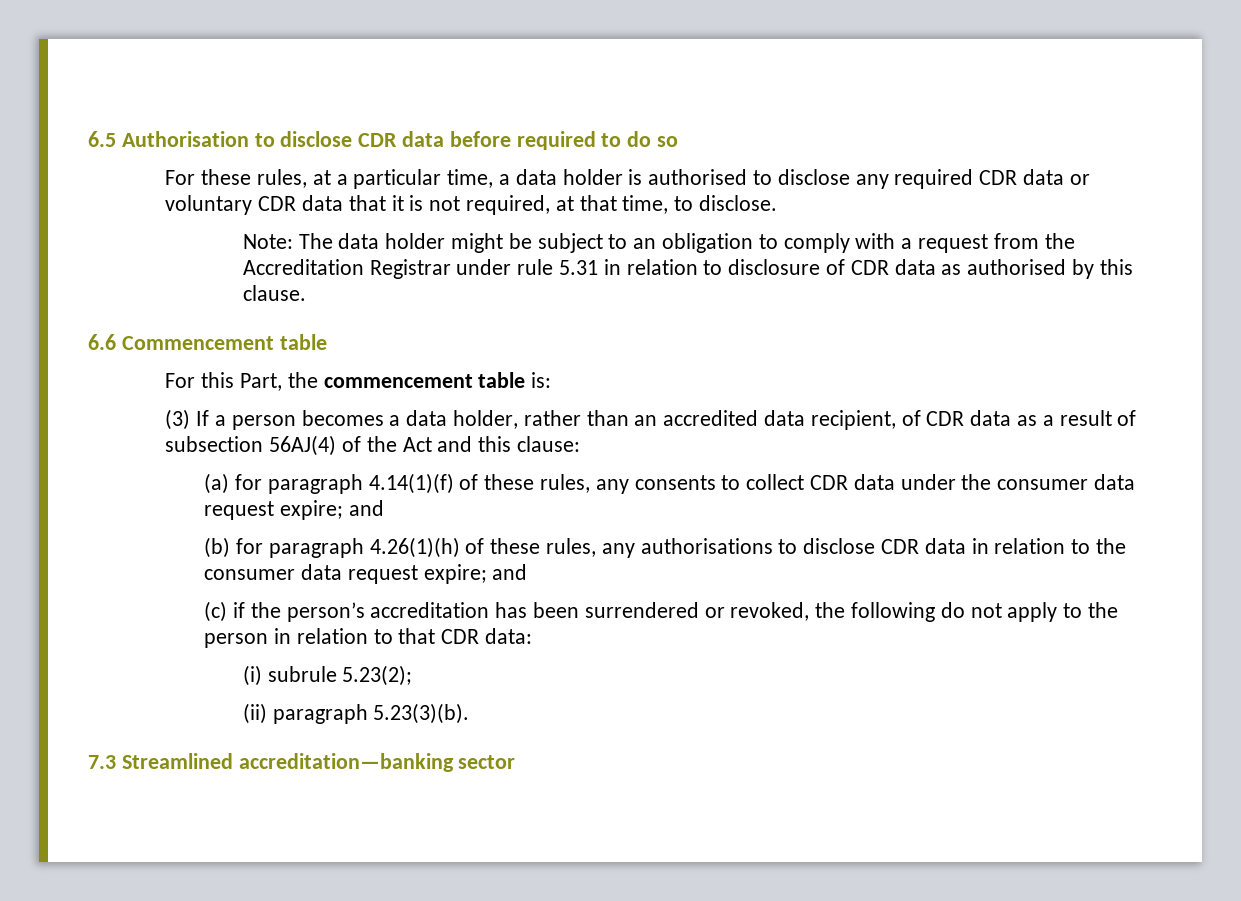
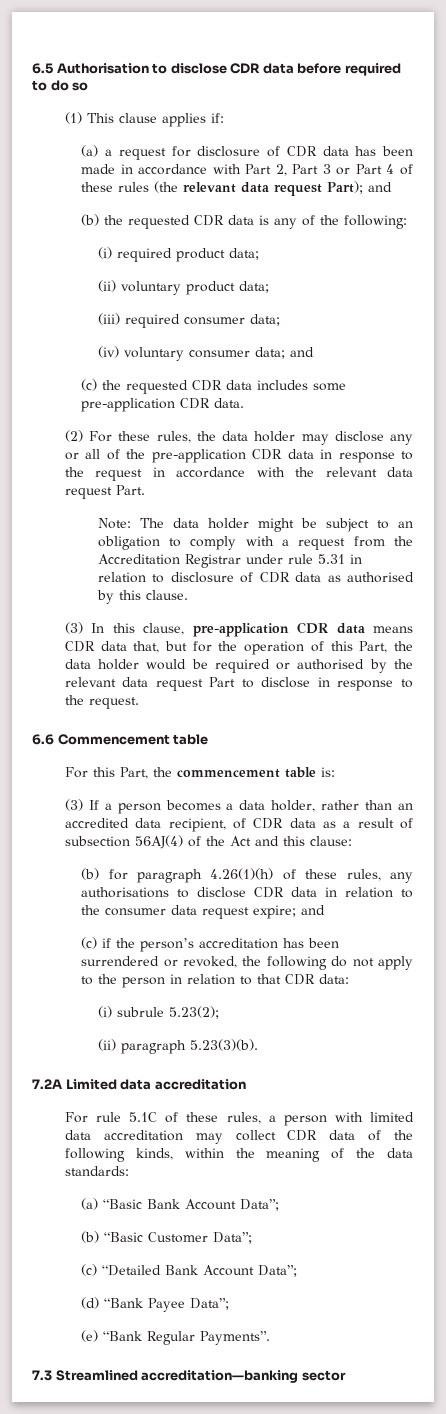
[165,169,1090,189] [165,195,778,215] For these rules, at a particular time, a data holder is authorised to disclose any required CDR data or voluntary CDR data that it is not required, at that time, to disclose. -> [64,112,224,127] [81,145,413,160] [81,164,413,176] [81,181,393,196] [81,214,408,229] [97,247,259,262] [97,280,269,295] [97,313,280,328] [97,346,314,361] [81,379,347,394] [81,398,245,412] [64,430,413,445] [64,449,413,463] [64,467,413,481] [64,485,145,499] (1) This clause applies if: // (a) a request for disclosure of CDR data has been made in accordance with Part 2, Part 3 or Part 4 of these rules (the relevant data request Part); and // (b) the requested CDR data is any of the following: // (i) required product data; // (ii) voluntary product data; // (iii) required consumer data; // (iv) voluntary consumer data; and // (c) the requested CDR data includes some pre-application CDR data. // (2) For these rules, the data holder may disclose any or all of the pre-application CDR data in response to the request in accordance with the relevant data request Part.
(306, 293) none -> [64,622,413,637] [64,641,413,655] [64,659,414,673] [64,677,414,691] [64,695,139,709] // (3) In this clause, pre-application CDR data means CDR data that, but for the operation of this Part, the data holder would be required or authorised by the relevant data request Part to disclose in response to the request.
[204,473,1135,494] [204,500,384,520] // (a) for paragraph 4.14(1)(f) of these rules, any consents to collect CDR data under the consumer data request expire; and -> (352, 841) none
(470, 713) none -> [32,1079,246,1090] [64,1112,414,1126] [64,1130,414,1144] [64,1148,414,1162] [64,1166,129,1176] [81,1198,280,1211] [81,1231,253,1244] [81,1264,298,1277] [81,1297,230,1312] [81,1330,271,1345] // 7.2A Limited data accreditation // For rule 5.1C of these rules, a person with limited data accreditation may collect CDR data of the following kinds, within the meaning of the data standards: // (a) “Basic Bank Account Data”; // (b) “Basic Customer Data”; // (c) “Detailed Bank Account Data”; // (d) “Bank Payee Data”; // (e) “Bank Regular Payments”.

